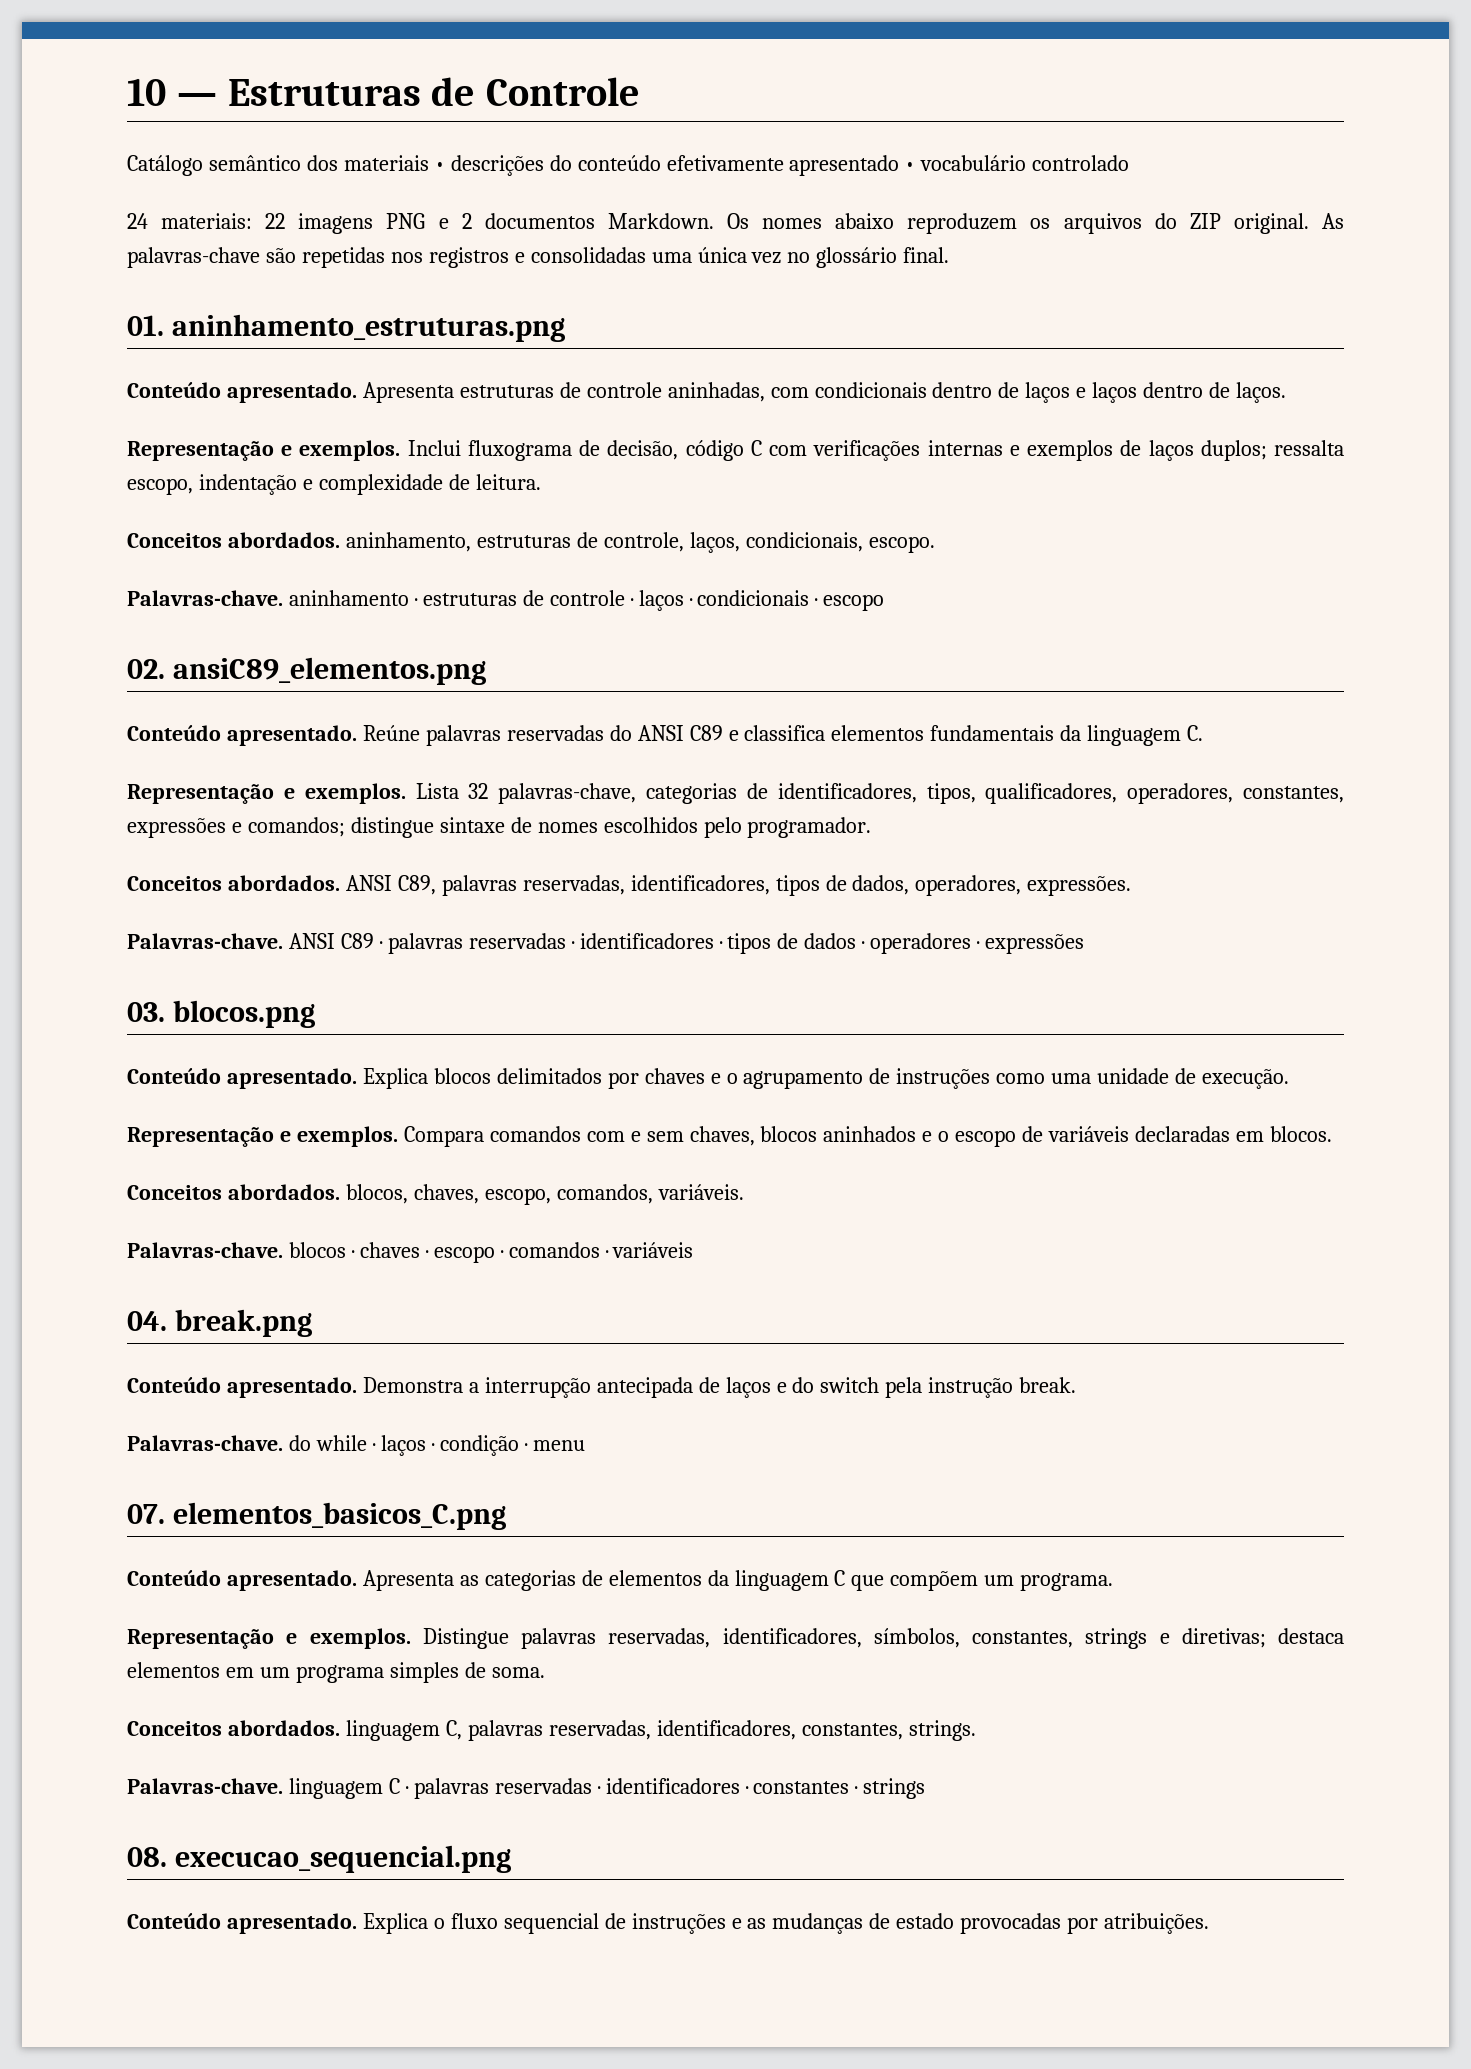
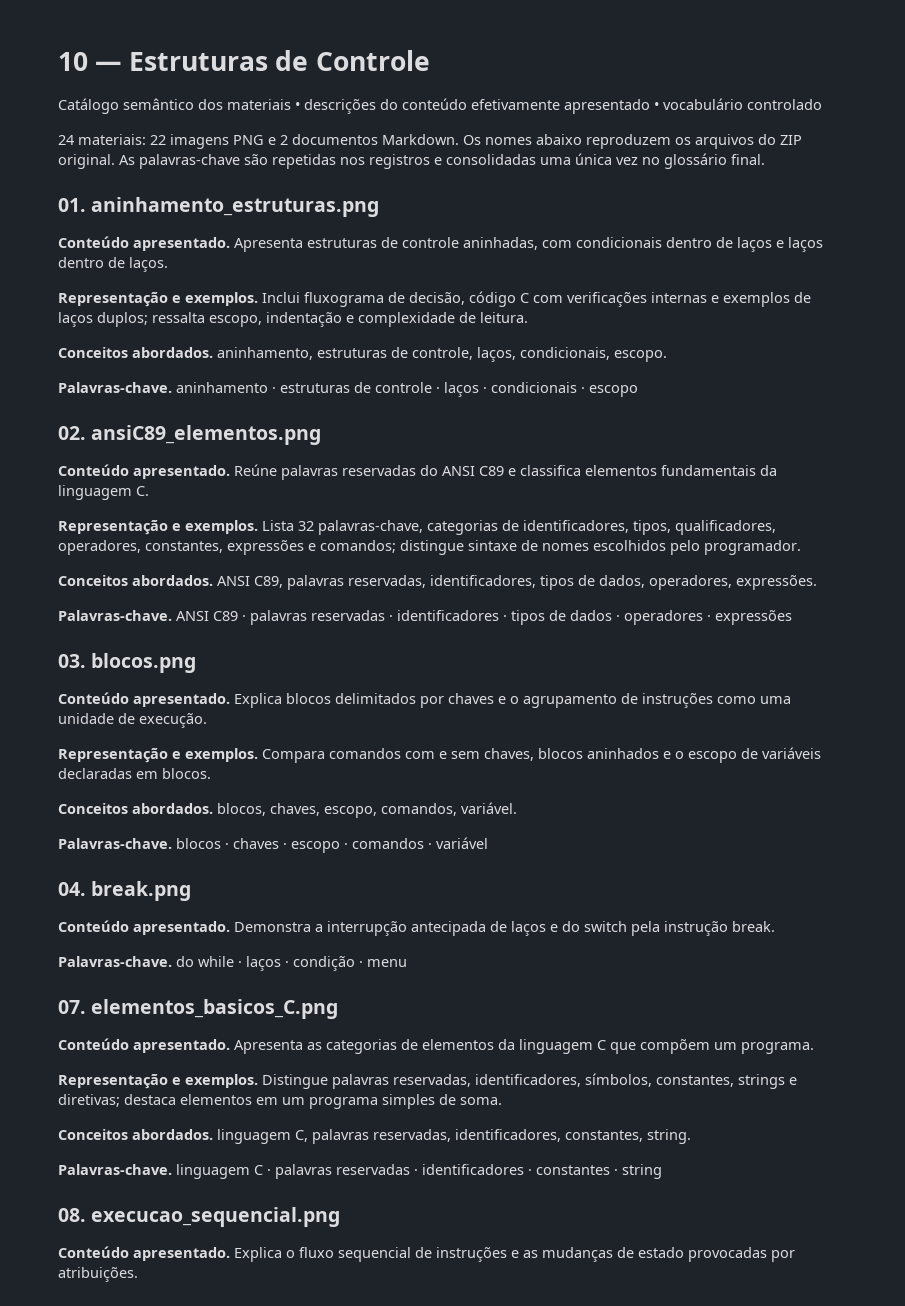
[657,1184,744,1200] variáveis. -> [461,802,517,814] variável.
[612,1242,694,1258] variáveis -> [436,837,488,849] variável
[908,1720,976,1741] strings. -> [647,1129,691,1144] string.
[863,1778,926,1799] strings -> [622,1164,662,1179] string

